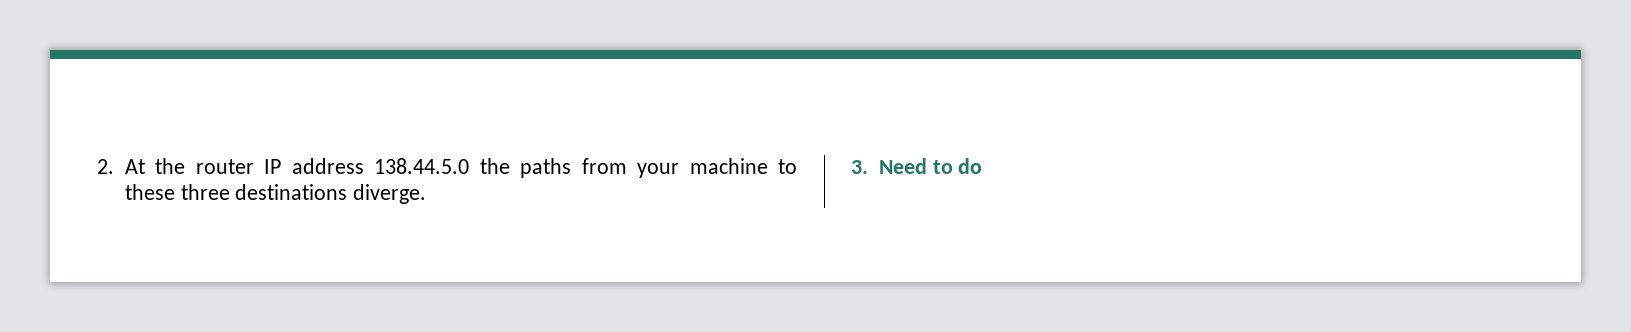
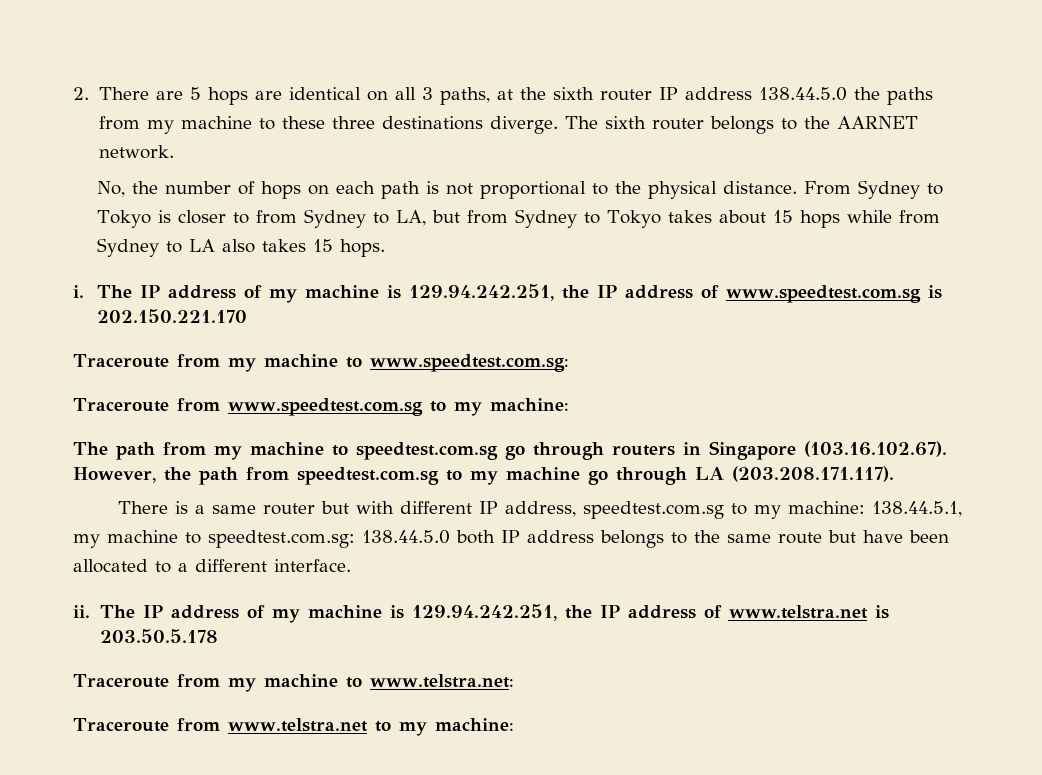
[124,158,186,174] At the -> [98,87,594,105] There are 5 hops are identical on all 3 paths, at the sixth
[637,163,680,178] your -> [146,120,174,134] my
[851,158,983,174] // 3. Need to do -> [564,116,918,134] [98,145,174,159] [97,180,944,199] [97,209,941,228] [97,238,386,257] [73,284,943,303] [97,309,248,323] [73,354,569,372] [73,398,569,416] [73,441,947,460] [73,466,894,485] [117,501,962,519] [73,530,949,548] [73,559,351,573] [73,604,890,623] [99,629,218,643] [73,674,514,692] [73,718,514,736] The sixth router belongs to the AARNET network. // No, the number of hops on each path is not proportional to the physical distance. From Sydney to Tokyo is closer to from Sydney to LA, but from Sydney to Tokyo takes about 15 hops while from Sydney to LA also takes 15 hops. // i. The IP address of my machine is 129.94.242.251, the IP address of www.speedtest.com.sg is 202.150.221.170 // Traceroute from my machine to www.speedtest.com.sg: // Traceroute from www.speedtest.com.sg to my machine: // The path from my machine to speedtest.com.sg go through routers in Singapore (103.16.102.67). However, the path from speedtest.com.sg to my machine go through LA (203.208.171.117). // There is a same router but with different IP address, speedtest.com.sg to my machine: 138.44.5.1, my machine to speedtest.com.sg: 138.44.5.0 both IP address belongs to the same route but have been allocated to a different interface. // ii. The IP address of my machine is 129.94.242.251, the IP address of www.telstra.net is 203.50.5.178 // Traceroute from my machine to www.telstra.net: // Traceroute from www.telstra.net to my machine:

